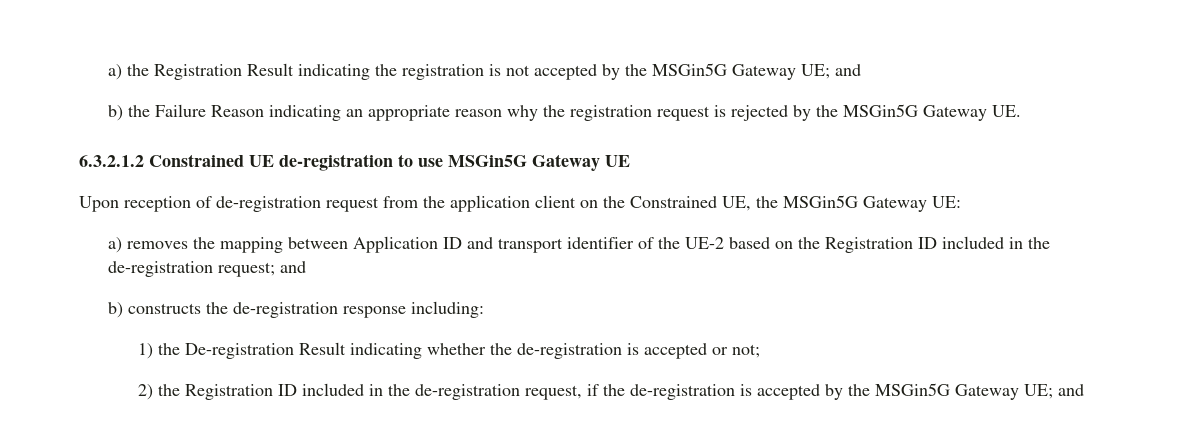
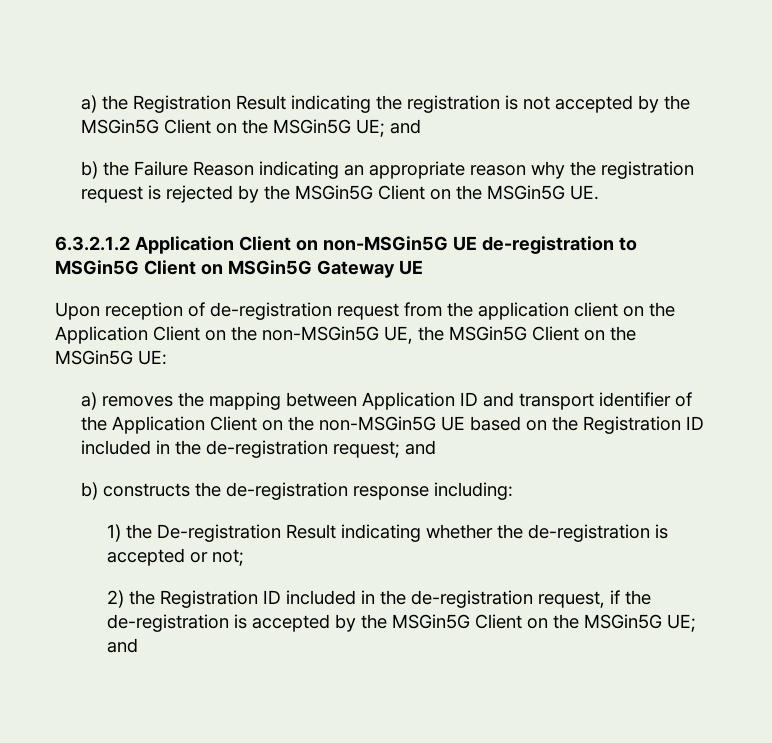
[732,64,797,80] Gateway -> [163,119,351,134] Client on the MSGin5G
[923,105,1022,121] [79,154,443,171] Gateway UE. // 6.3.2.1.2 Constrained UE de-registration to use -> [377,185,599,200] [55,236,637,254] [55,260,223,275] Client on the MSGin5G UE. // 6.3.2.1.2 Application Client on non-MSGin5G UE de-registration to MSGin5G Client on
[630,195,927,212] Constrained UE, the MSGin5G Gateway -> [55,326,636,344] [55,350,133,365] Application Client on the non-MSGin5G UE, the MSGin5G Client on the MSGin5G
[685,237,725,249] UE-2 -> [111,416,465,434] Application Client on the non-MSGin5G UE
[954,384,1019,400] Gateway -> [474,614,662,629] Client on the MSGin5G

